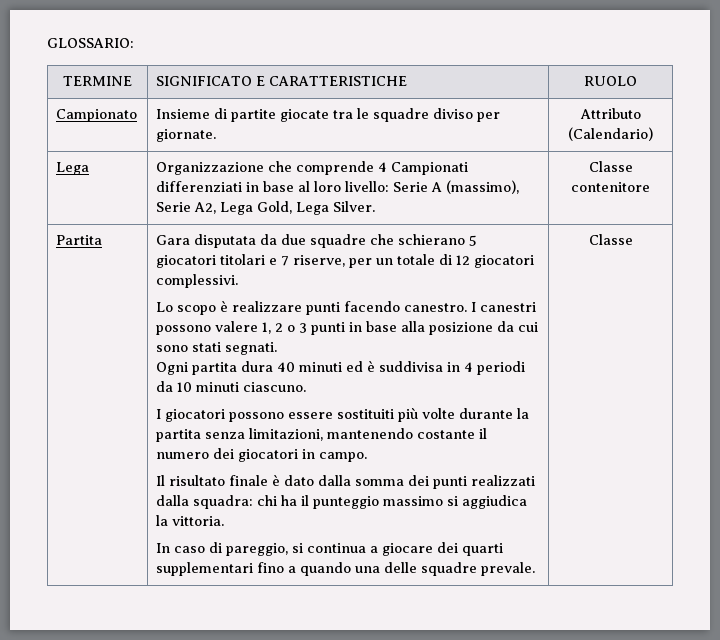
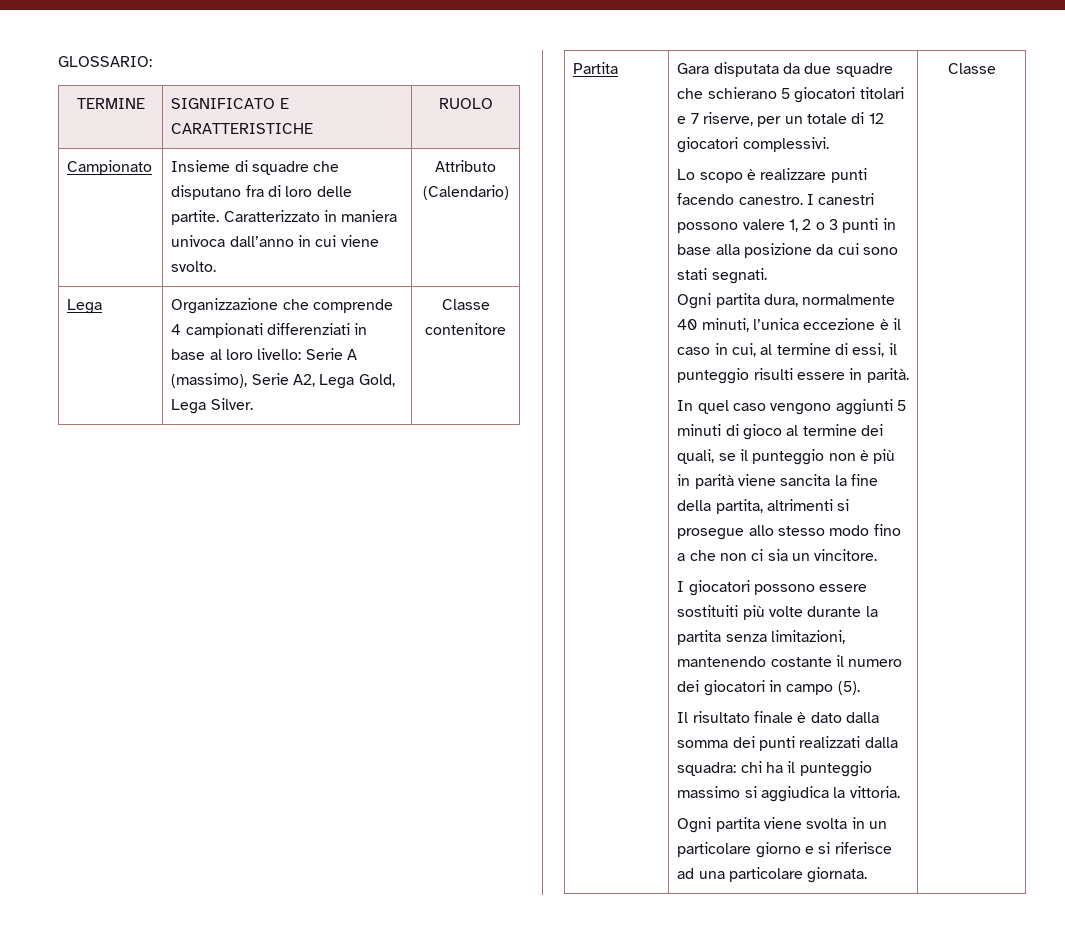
[231,108,501,122] [156,129,217,142] partite giocate tra le squadre diviso per giornate. -> [251,161,340,175] [171,185,352,200] [171,210,398,225] [171,235,379,247] [171,261,217,272] squadre che disputano fra di loro delle partite. Caratterizzato in maniera univoca dall’anno in cui viene svolto.
[391,162,469,175] Campionati -> [185,323,263,338] campionati
[241,360,526,375] [156,381,307,392] dura 40 minuti ed è suddivisa in 4 periodi da 10 minuti ciascuno. -> [763,294,896,307] [677,318,901,332] [677,343,897,357] [677,368,909,384] [677,399,906,415] [677,424,883,440] [677,449,896,465] [677,474,878,489] [677,499,850,514] [677,524,901,540] [677,549,878,561] dura, normalmente 40 minuti, l’unica eccezione è il caso in cui, al termine di essi, il punteggio risulti essere in parità. // In quel caso vengono aggiunti 5 minuti di gioco al termine dei quali, se il punteggio non è più in parità viene sancita la fine della partita, altrimenti si prosegue allo stesso modo fino a che non ci sia un vincitore.
[319,452,368,462] campo. -> [786,681,860,695] campo (5).
[156,542,504,556] [156,562,536,576] In caso di pareggio, si continua a giocare dei quarti supplementari fino a quando una delle squadre prevale. -> [677,817,887,833] [677,842,892,858] [677,867,868,883] Ogni partita viene svolta in un particolare giorno e si riferisce ad una particolare giornata.

